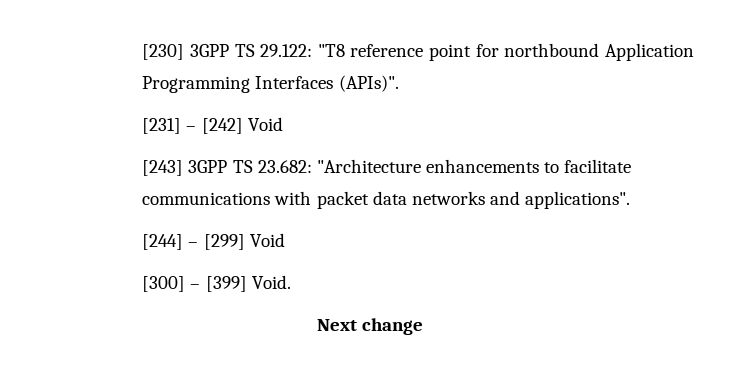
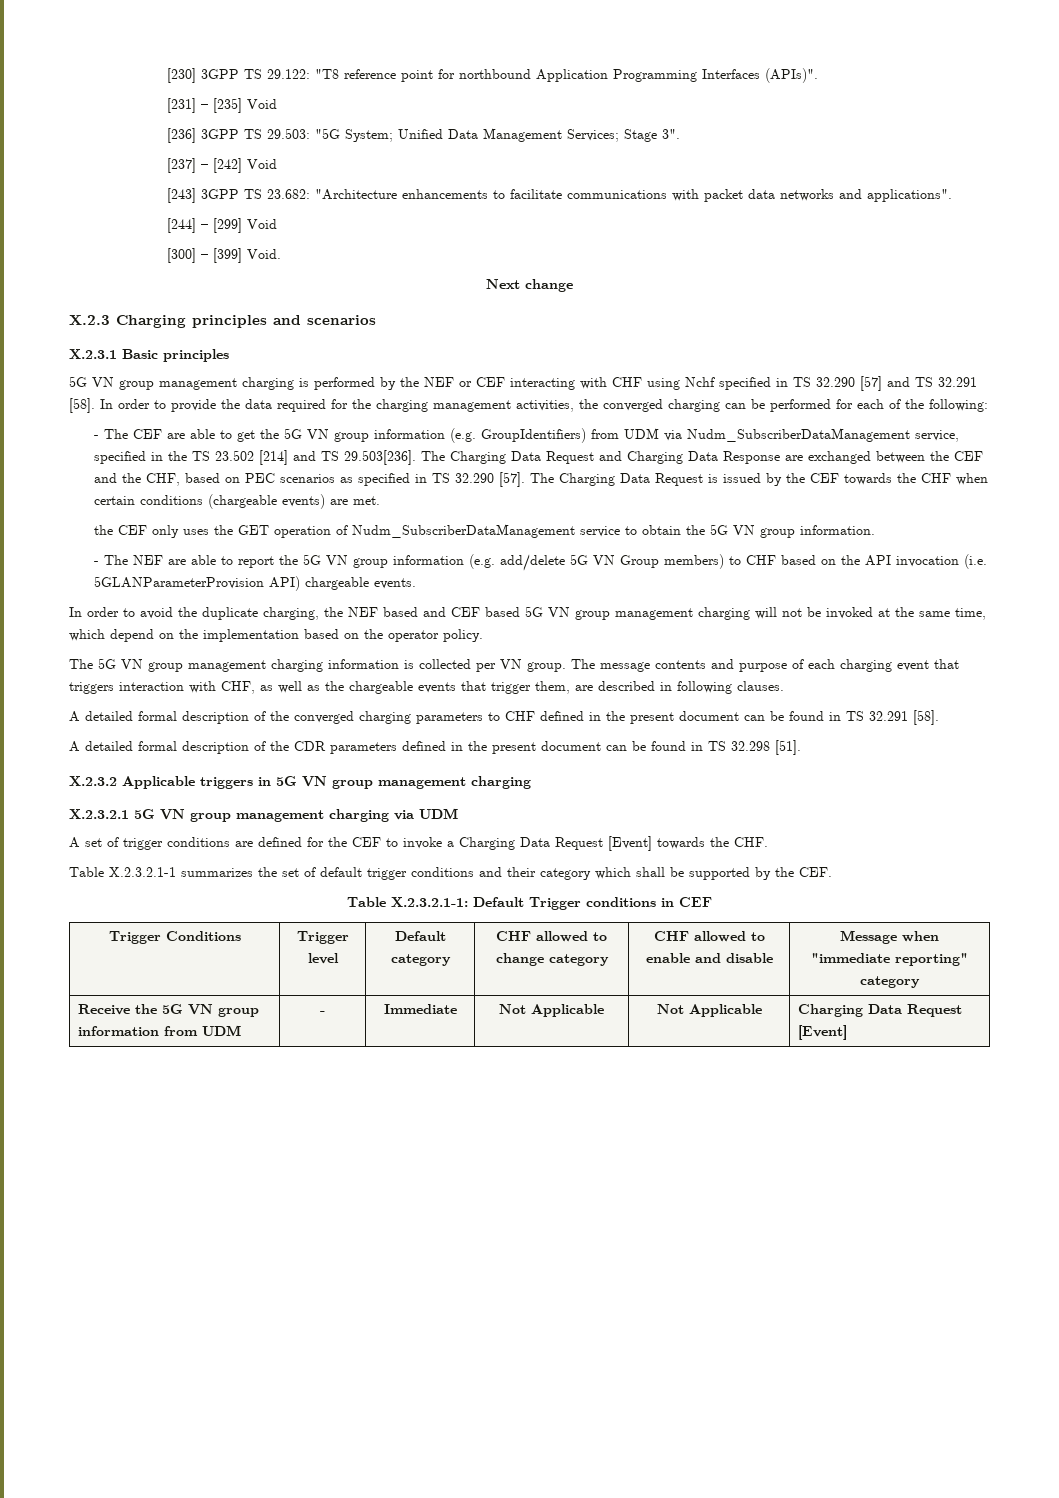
(197, 128) none -> [213,98,278,113] [167,128,681,143] [167,158,209,173] [235] Void // [236] 3GPP TS 29.503: "5G System; Unified Data Management Services; Stage 3". // [237] –
(424, 326) none -> [69,315,376,328] [69,349,229,362] [69,376,977,391] [69,398,988,413] [93,428,959,443] [93,450,983,465] [93,472,988,487] [93,494,380,509] [93,524,875,538] [93,554,987,571] [93,576,416,591] [69,606,986,620] [69,629,483,642] [69,658,959,672] [69,681,784,694] [69,710,939,725] [69,740,801,755] [69,776,531,789] [69,808,458,822] [69,836,768,851] [69,867,832,880] [347,897,712,910] [108,931,241,944] [296,931,349,944] [307,953,339,964] [394,931,446,941] [390,954,451,966] [496,931,607,942] [495,953,609,966] [653,931,765,942] [645,953,773,963] [840,930,939,944] [811,953,968,966] [860,976,920,988] [78,1004,260,1017] [78,1025,242,1036] [320,1011,325,1014] [383,1004,457,1014] [499,1004,604,1017] [656,1004,762,1017] [798,1004,963,1017] [798,1025,848,1040] // X.2.3 Charging principles and scenarios // X.2.3.1 Basic principles // 5G VN group management charging is performed by the NEF or CEF interacting with CHF using Nchf specified in TS 32.290 [57] and TS 32.291 [58]. In order to provide the data required for the charging management activities, the converged charging can be performed for each of the following: // - The CEF are able to get the 5G VN group information (e.g. GroupIdentifiers) from UDM via Nudm_SubscriberDataManagement service, specified in the TS 23.502 [214] and TS 29.503[236]. The Charging Data Request and Charging Data Response are exchanged between the CEF and the CHF, based on PEC scenarios as specified in TS 32.290 [57]. The Charging Data Request is issued by the CEF towards the CHF when certain conditions (chargeable events) are met. // the CEF only uses the GET operation of Nudm_SubscriberDataManagement service to obtain the 5G VN group information. // - The NEF are able to report the 5G VN group information (e.g. add/delete 5G VN Group members) to CHF based on the API invocation (i.e. 5GLANParameterProvision API) chargeable events. // In order to avoid the duplicate charging, the NEF based and CEF based 5G VN group management charging will not be invoked at the same time, which depend on the implementation based on the operator policy. // The 5G VN group management charging information is collected per VN group. The message contents and purpose of each charging event that triggers interaction with CHF, as well as the chargeable events that trigger them, are described in following clauses. // A detailed formal description of the converged charging parameters to CHF defined in the present document can be found in TS 32.291 [58]. // A detailed formal description of the CDR parameters defined in the present document can be found in TS 32.298 [51]. // X.2.3.2 Applicable triggers in 5G VN group management charging // X.2.3.2.1 5G VN group management charging via UDM // A set of trigger conditions are defined for the CEF to invoke a Charging Data Request [Event] towards the CHF. // Table X.2.3.2.1-1 summarizes the set of default trigger conditions and their category which shall be supported by the CEF. // Table X.2.3.2.1-1: Default Trigger conditions in CEF // Trigger Conditions | Trigger level | Default category | CHF allowed to change category | CHF allowed to enable and disable | Message when "immediate reporting" category // Receive the 5G VN group information from UDM | - | Immediate | Not Applicable | Not Applicable | Charging Data Request [Event]

